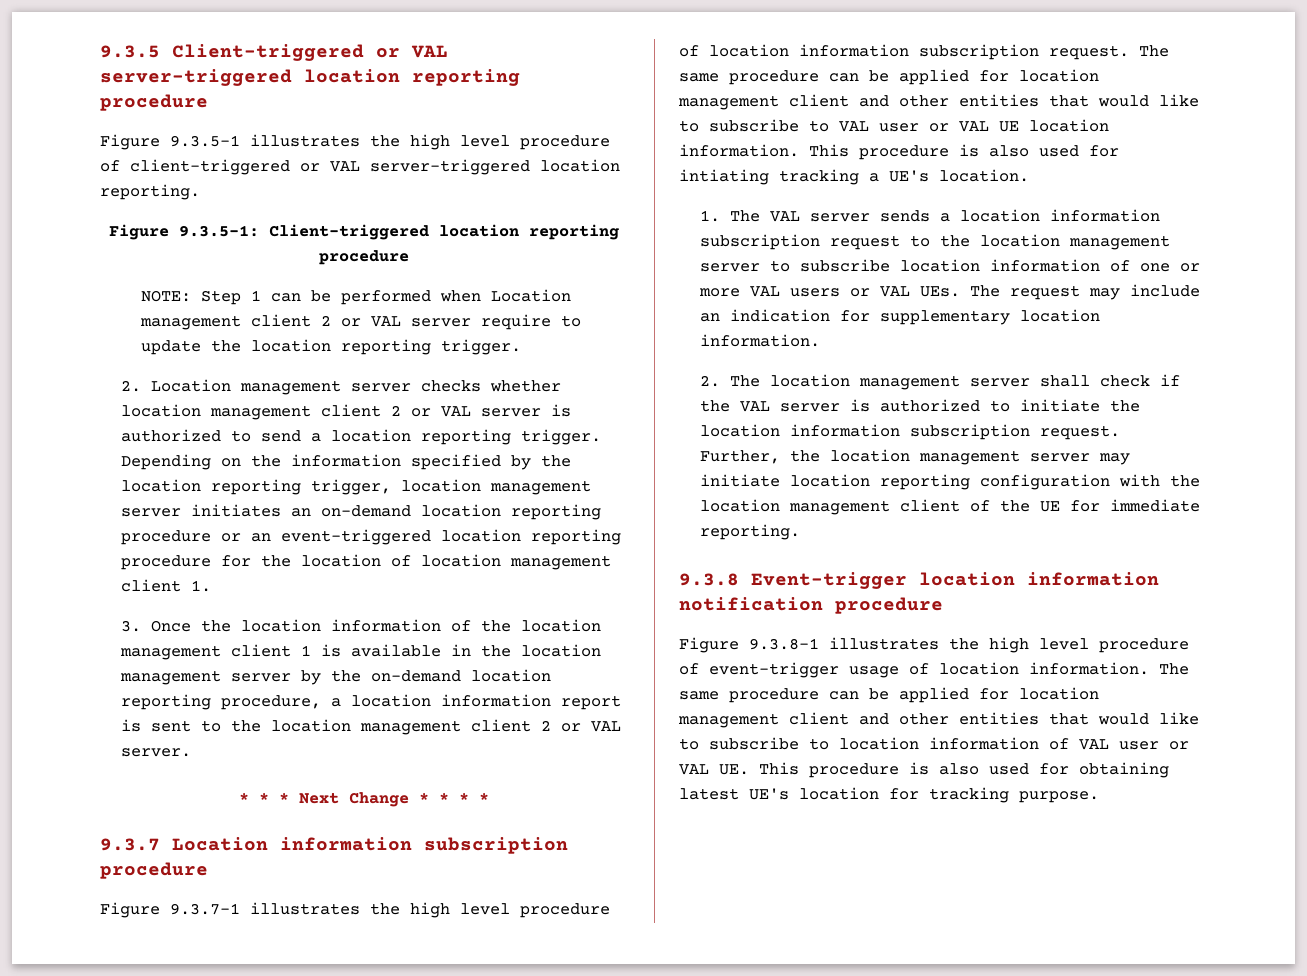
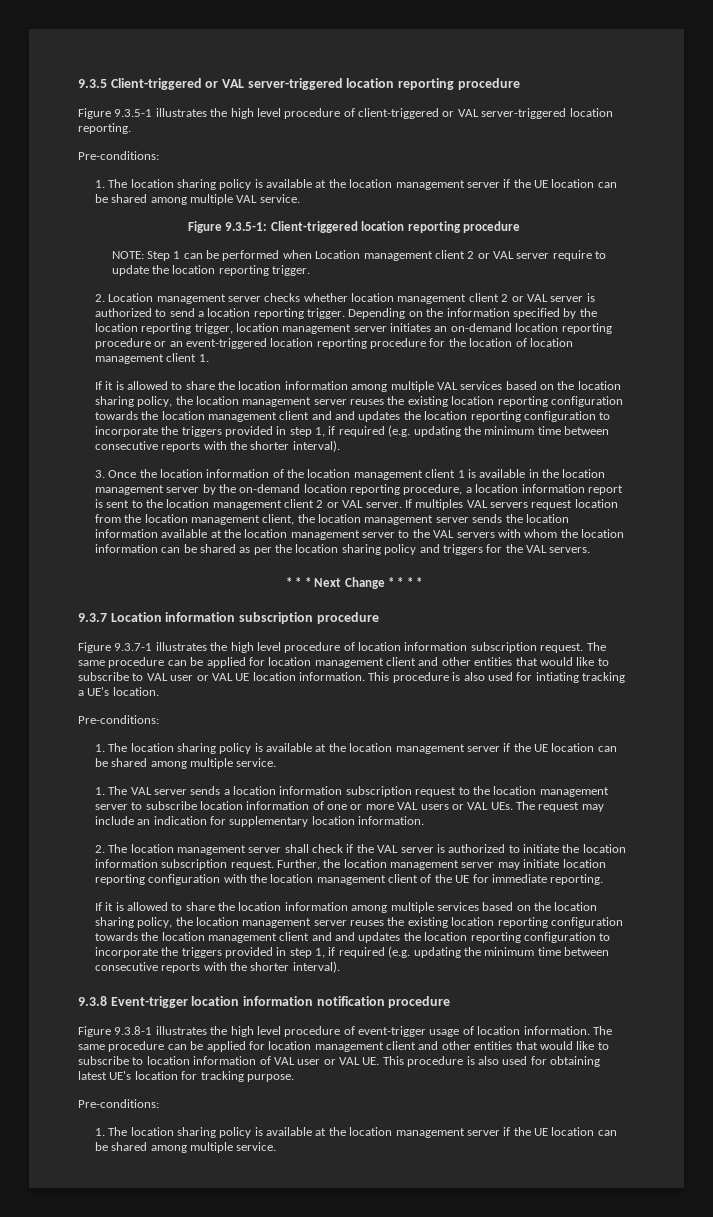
(200, 192) none -> [78,151,159,160] [94,179,617,190] [94,194,300,205] // Pre-conditions: // 1. The location sharing policy is available at the location management server if the UE location can be shared among multiple VAL service.
(211, 586) none -> [94,381,621,392] [94,396,623,407] [94,411,611,422] [94,425,610,437] [94,440,340,452] // If it is allowed to share the location information among multiple VAL services based on the location sharing policy, the location management server reuses the existing location reporting configuration towards the location management client and and updates the location reporting configuration to incorporate the triggers provided in step 1, if required (e.g. updating the minimum time between consecutive reports with the shorter interval).
(191, 752) none -> [404,499,618,510] [94,514,569,525] [94,529,625,540] [94,544,591,555] If multiples VAL servers request location from the location management client, the location management server sends the location information available at the location management server to the VAL servers with whom the location information can be shared as per the location sharing policy and triggers for the VAL servers.
(1029, 175) none -> [78,715,159,724] [94,743,617,754] [94,758,277,769] // Pre-conditions: // 1. The location sharing policy is available at the location management server if the UE location can be shared among multiple service.
(800, 532) none -> [94,902,598,913] [94,917,623,928] [94,932,611,943] [94,946,610,958] [94,961,340,973] // If it is allowed to share the location information among multiple services based on the location sharing policy, the location management server reuses the existing location reporting configuration towards the location management client and and updates the location reporting configuration to incorporate the triggers provided in step 1, if required (e.g. updating the minimum time between consecutive reports with the shorter interval).
(1099, 797) none -> [78,1099,159,1108] [94,1127,617,1138] [94,1142,277,1153] // Pre-conditions: // 1. The location sharing policy is available at the location management server if the UE location can be shared among multiple service.

